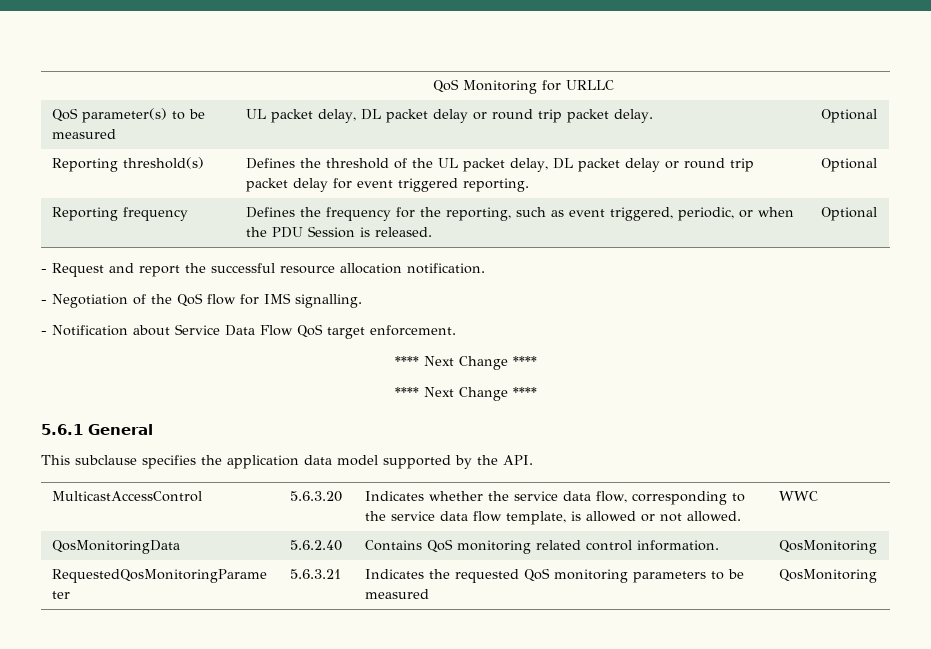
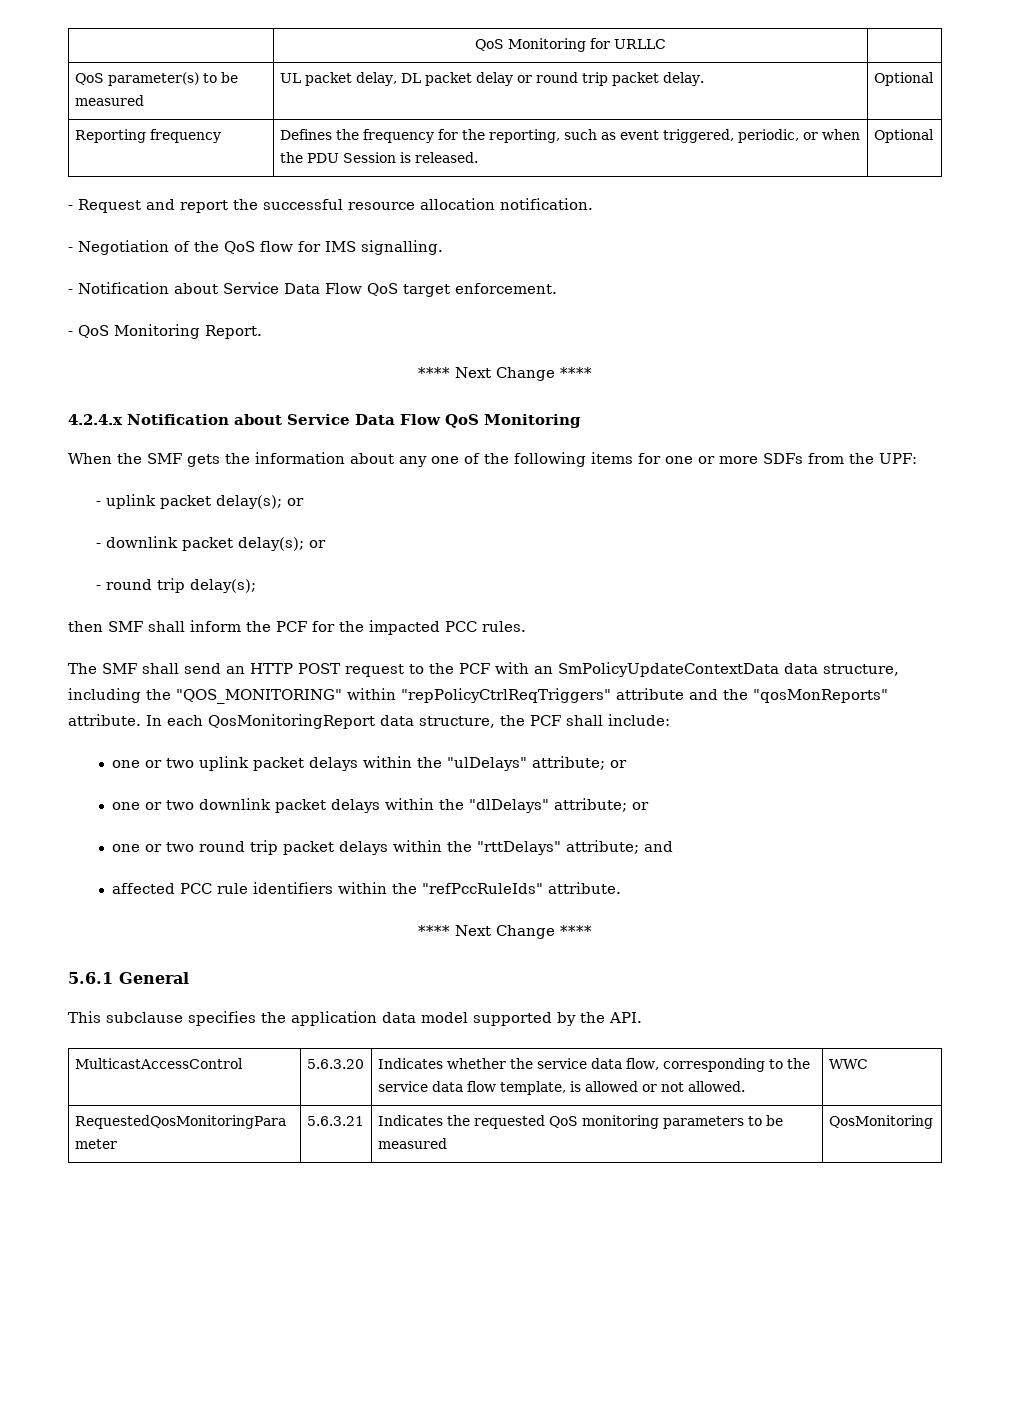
[51,157,204,172] [245,158,754,172] [245,178,529,192] [820,158,877,172] // Reporting threshold(s) | Defines the threshold of the UL packet delay, DL packet delay or round trip packet delay for event triggered reporting. | Optional -> (934, 79) none
[394,356,537,370] // **** Next Change **** -> [68,324,262,339] [418,367,592,381] [68,414,581,428] [68,452,917,467] [95,494,304,509] [95,536,326,551] [95,578,256,593] [68,620,526,635] [68,662,899,677] [68,688,888,704] [68,714,670,729] [112,756,628,771] [112,798,650,813] [112,840,674,855] [112,882,622,894] // - QoS Monitoring Report. // **** Next Change **** // 4.2.4.x Notification about Service Data Flow QoS Monitoring // When the SMF gets the information about any one of the following items for one or more SDFs from the UPF: // - uplink packet delay(s); or // - downlink packet delay(s); or // - round trip delay(s); // then SMF shall inform the PCF for the impacted PCC rules. // The SMF shall send an HTTP POST request to the PCF with an SmPolicyUpdateContextData data structure, including the "QOS_MONITORING" within "repPolicyCtrlReqTriggers" attribute and the "qosMonReports" attribute. In each QosMonitoringReport data structure, the PCF shall include: // one or two uplink packet delays within the "ulDelays" attribute; or // one or two downlink packet delays within the "dlDelays" attribute; or // one or two round trip packet delays within the "rttDelays" attribute; and // affected PCC rule identifiers within the "refPccRuleIds" attribute.
[51,540,180,554] [289,540,342,551] [364,539,719,554] [778,540,877,554] // QosMonitoringData | 5.6.2.40 | Contains QoS monitoring related control information. | QosMonitoring -> (868, 1064) none

